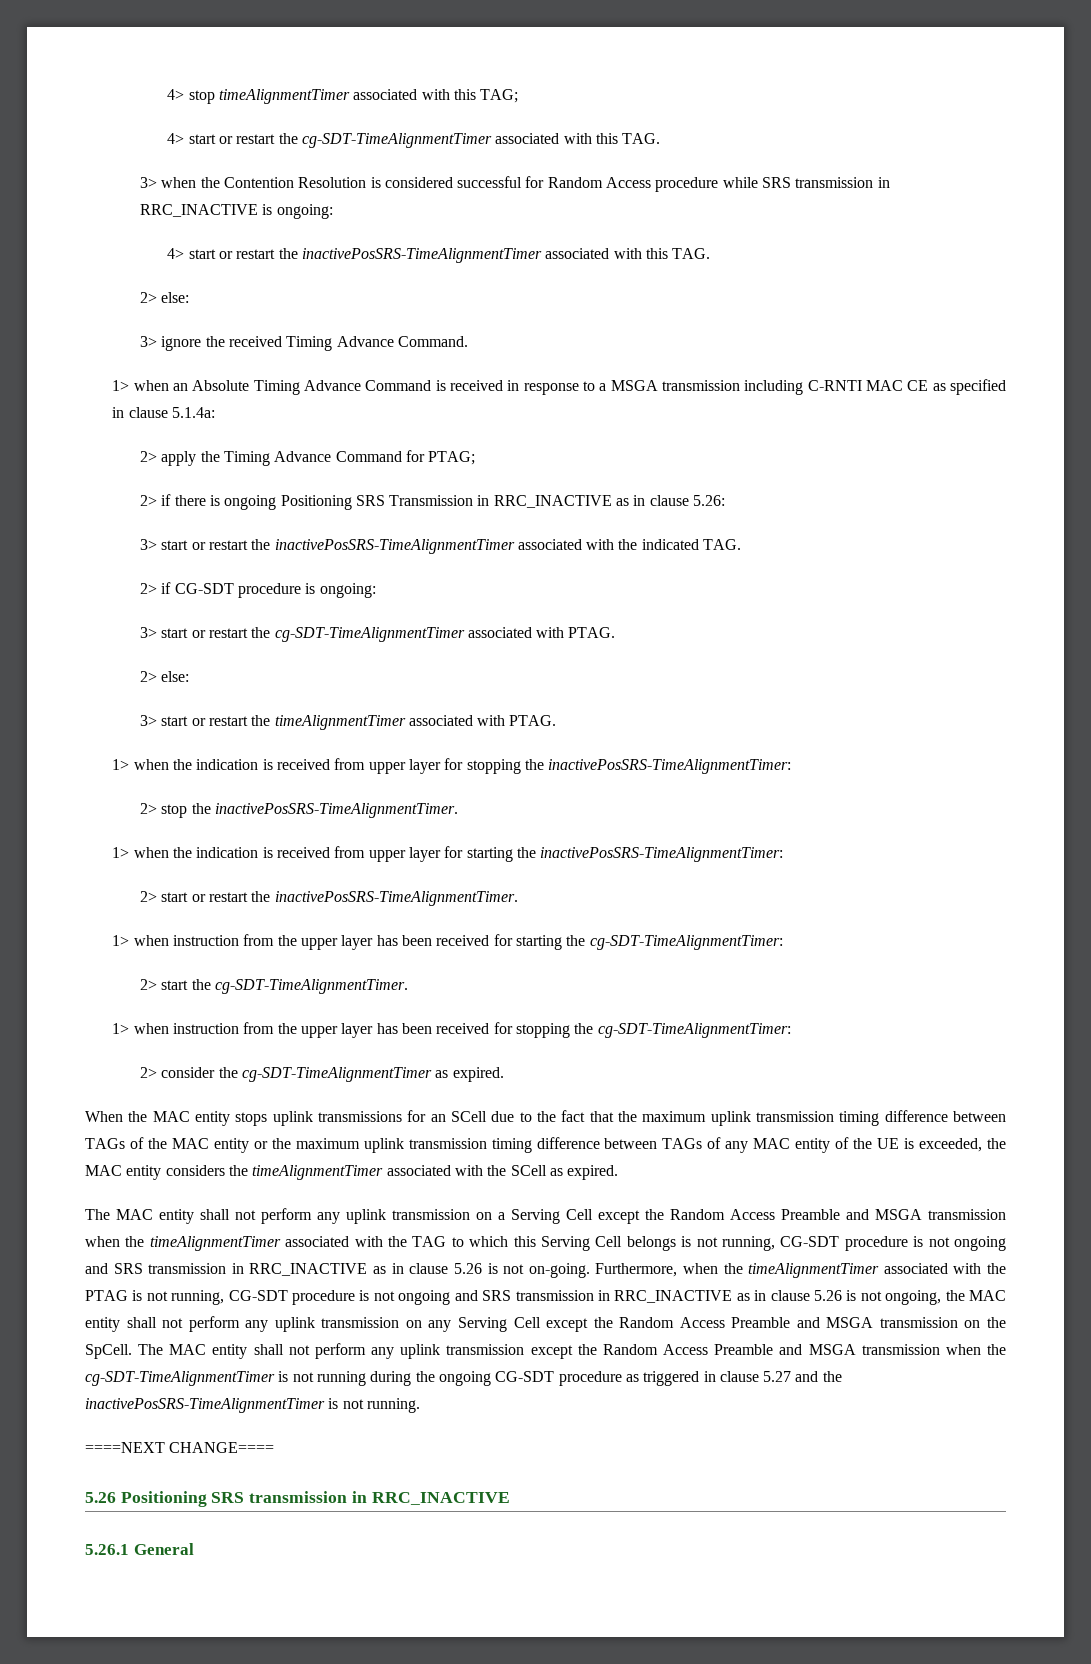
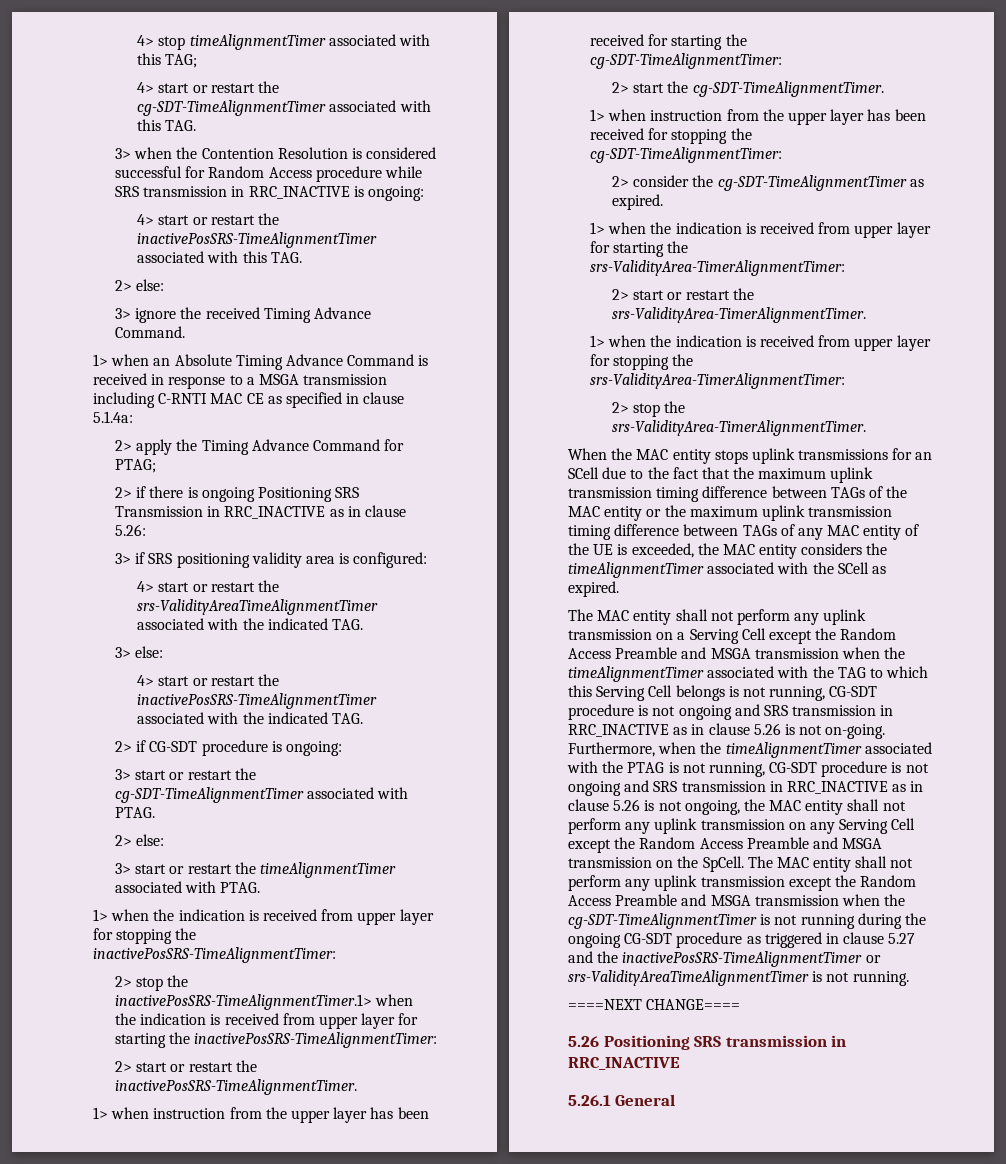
(157, 544) none -> [135,552,428,568] [137,580,279,592] [137,599,379,615] [137,618,363,630] [115,646,164,658] [137,675,155,686] if SRS positioning validity area is configured: // 4> start or restart the srs-ValidityAreaTimeAlignmentTimer associated with the indicated TAG. // 3> else: // 4>
[214,803,458,818] [112,847,130,858] inactivePosSRS-TimeAlignmentTimer. // 1> -> [115,994,373,1010] inactivePosSRS-TimeAlignmentTimer.1>
(504, 1074) none -> [590,222,931,238] [590,241,689,257] [590,260,846,276] [612,288,754,300] [612,307,867,323] [590,335,931,351] [590,354,694,370] [590,373,846,389] [612,401,686,417] [612,420,867,436] // 1> when the indication is received from upper layer for starting the srs-ValidityArea-TimerAlignmentTimer: // 2> start or restart the srs-ValidityArea-TimerAlignmentTimer. // 1> when the indication is received from upper layer for stopping the srs-ValidityArea-TimerAlignmentTimer: // 2> stop the srs-ValidityArea-TimerAlignmentTimer.
(325, 1405) none -> [865,955,881,963] [568,970,809,986] or srs-ValidityAreaTimeAlignmentTimer

